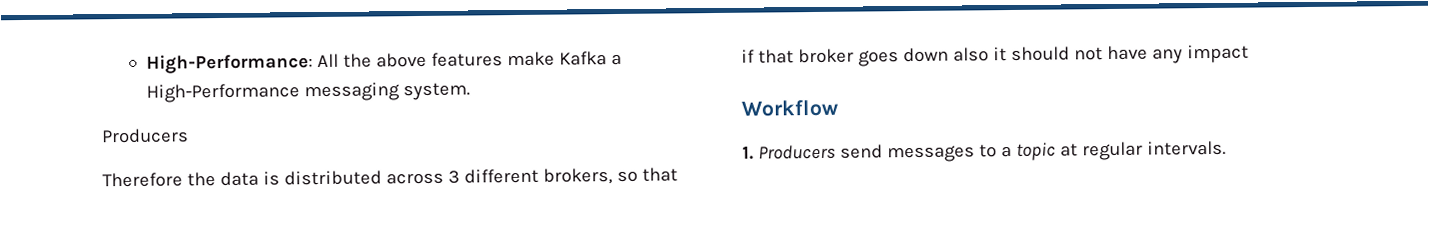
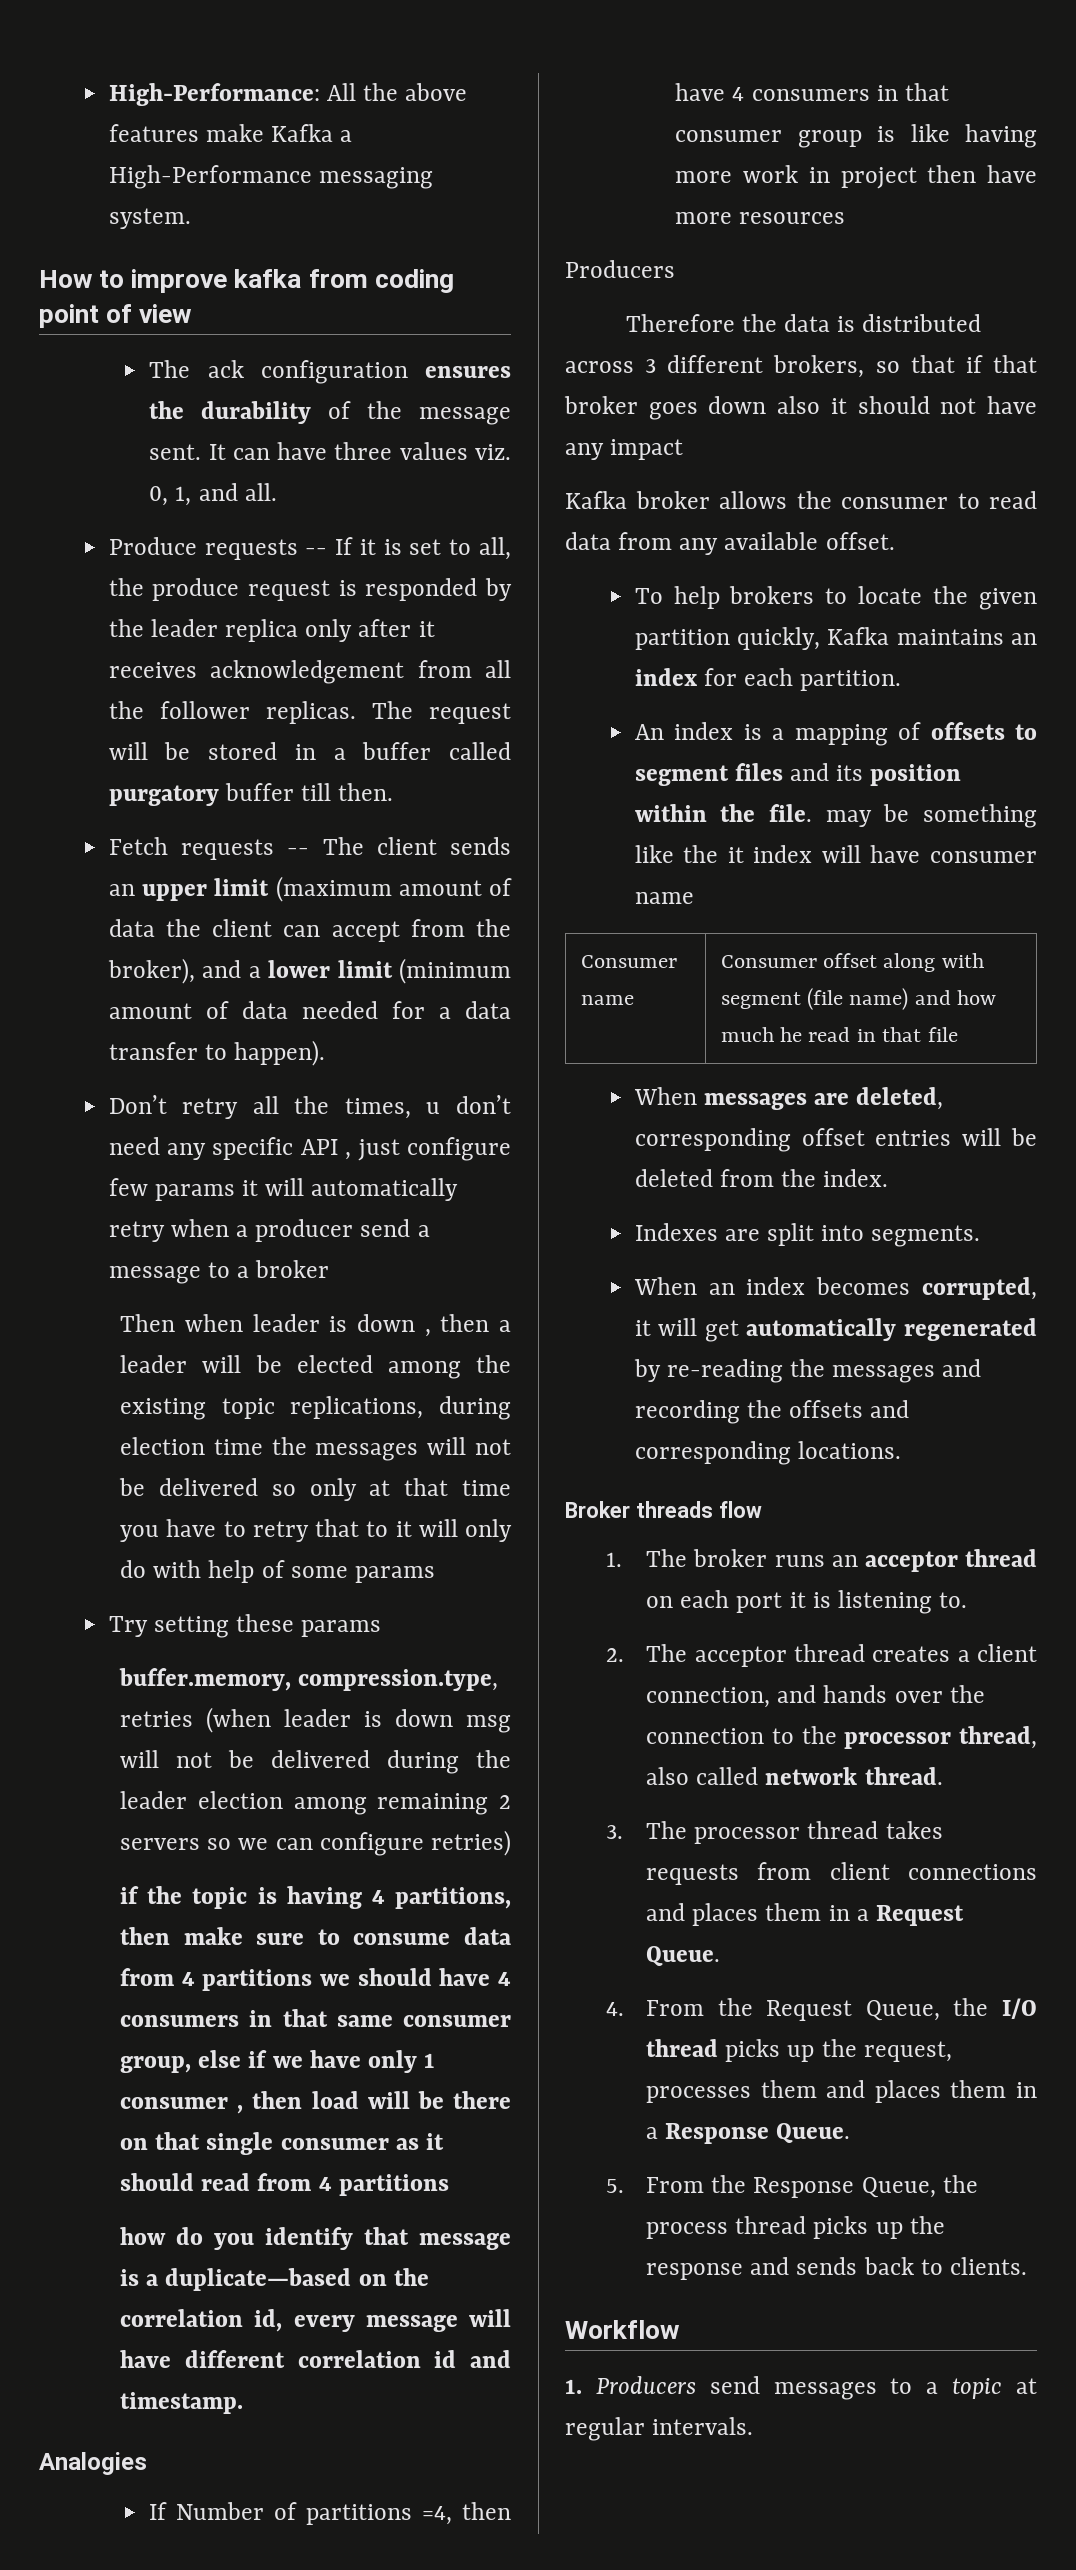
(470, 91) none -> [39,269,454,293] [39,304,193,328] [149,360,511,384] [149,401,512,425] [149,442,512,460] [149,483,277,506] [108,537,512,560] [108,578,512,601] [108,619,435,642] [108,660,511,684] [108,701,511,724] [108,742,511,760] [108,783,394,806] [108,837,511,860] [108,876,512,902] [108,919,511,942] [107,958,511,984] [108,1001,511,1019] [108,1040,326,1066] [108,1095,511,1119] [108,1137,511,1161] [108,1178,459,1201] [108,1219,430,1242] [108,1260,330,1284] [120,1314,511,1337] [120,1355,511,1379] [120,1396,511,1420] [120,1437,512,1461] [119,1478,511,1501] [120,1519,512,1542] [120,1560,435,1583] [108,1614,382,1638] [119,1668,499,1691] [120,1707,511,1733] [120,1750,511,1774] [120,1791,511,1815] [120,1830,511,1856] [120,1886,511,1909] [120,1927,512,1945] [120,1968,511,1991] [120,2009,511,2027] [120,2050,436,2073] [120,2091,511,2114] [120,2132,444,2155] [120,2173,449,2196] [120,2227,511,2250] [120,2268,429,2291] [120,2309,511,2332] [120,2350,511,2368] [120,2392,244,2414] [39,2452,147,2475] [149,2502,512,2525] [675,83,949,101] [675,124,1037,148] [675,165,1037,189] [675,212,846,224] // How to improve kafka from coding point of view // The ack configuration ensures the durability of the message sent. It can have three values viz. 0, 1, and all. // Produce requests -- If it is set to all, the produce request is responded by the leader replica only after it receives acknowledgement from all the follower replicas. The request will be stored in a buffer called purgatory buffer till then. // Fetch requests -- The client sends an upper limit (maximum amount of data the client can accept from the broker), and a lower limit (minimum amount of data needed for a data transfer to happen). // Don’t retry all the times, u don’t need any specific API , just configure few params it will automatically retry when a producer send a message to a broker // Then when leader is down , then a leader will be elected among the existing topic replications, during election time the messages will not be delivered so only at that time you have to retry that to it will only do with help of some params // Try setting these params // buffer.memory, compression.type, retries (when leader is down msg will not be delivered during the leader election among remaining 2 servers so we can configure retries) // if the topic is having 4 partitions, then make sure to consume data from 4 partitions we should have 4 consumers in that same consumer group, else if we have only 1 consumer , then load will be there on that single consumer as it should read from 4 partitions // how do you identify that message is a duplicate—based on the correlation id, every message will have different correlation id and timestamp. // Analogies // If Number of partitions =4, then have 4 consumers in that consumer group is like having more work in project then have more resources
(1249, 54) none -> [565,491,1037,509] [565,532,895,555] [634,586,1037,610] [634,627,1037,650] [634,668,902,691] [634,722,1037,746] [634,763,962,786] [634,804,1037,828] [634,845,1037,863] [634,892,694,904] [580,955,677,968] [580,995,634,1005] [720,953,984,972] [720,988,997,1010] [720,1027,958,1042] [633,1087,944,1110] [634,1128,1037,1152] [634,1169,889,1187] [634,1223,981,1247] [633,1277,1037,1300] [634,1318,1037,1342] [633,1359,982,1383] [634,1400,910,1424] [634,1441,901,1465] [565,1501,762,1518] [605,1549,1037,1572] [646,1590,968,1614] [605,1644,1037,1667] [646,1685,985,1708] [646,1726,1037,1749] [646,1767,943,1785] [605,1821,943,1844] [646,1862,1037,1885] [646,1903,964,1926] [646,1946,721,1966] [605,1998,1037,2021] [646,2039,952,2062] [646,2080,1037,2103] [646,2123,851,2144] [605,2175,978,2198] [646,2216,945,2239] [646,2257,1027,2280] // Kafka broker allows the consumer to read data from any available offset. // To help brokers to locate the given partition quickly, Kafka maintains an index for each partition. // An index is a mapping of offsets to segment files and its position within the file. may be something like the it index will have consumer name // Consumer name | Consumer offset along with segment (file name) and how much he read in that file // When messages are deleted, corresponding offset entries will be deleted from the index. // Indexes are split into segments. // When an index becomes corrupted, it will get automatically regenerated by re-reading the messages and recording the offsets and corresponding locations. // Broker threads flow // 1. The broker runs an acceptor thread on each port it is listening to. // 2. The acceptor thread creates a client connection, and hands over the connection to the processor thread, also called network thread. // 3. The processor thread takes requests from client connections and places them in a Request Queue. // 4. From the Request Queue, the I/O thread picks up the request, processes them and places them in a Response Queue. // 5. From the Response Queue, the process thread picks up the response and sends back to clients.

